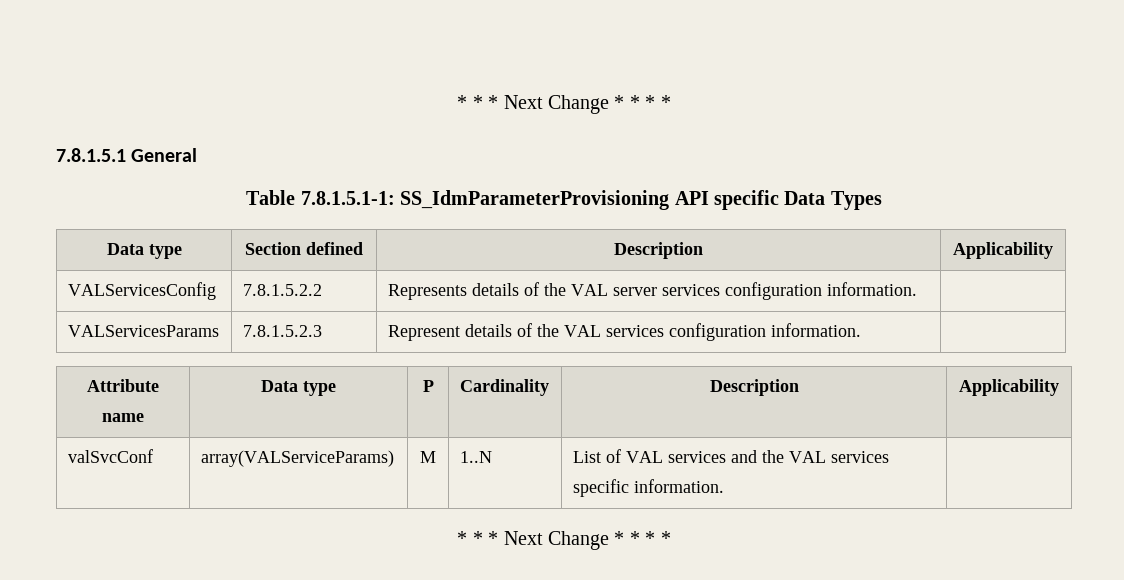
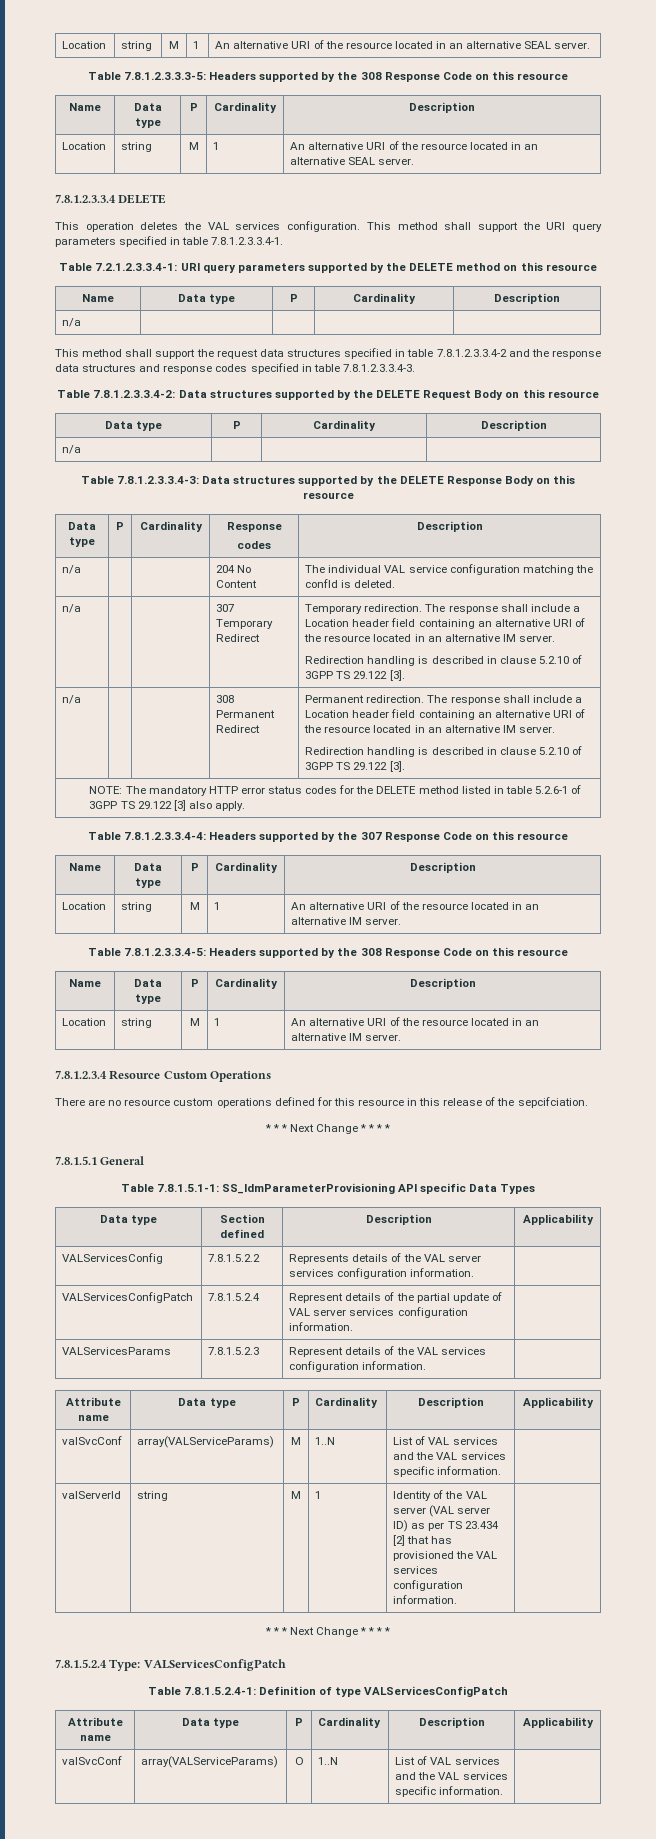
(457, 102) none -> [62,41,107,49] [121,41,153,51] [169,41,179,49] [193,41,200,49] [215,40,591,49] [87,71,569,82] [69,103,101,111] [133,103,162,111] [134,118,161,128] [189,103,198,111] [214,102,277,113] [409,102,475,113] [62,142,107,150] [121,142,153,152] [188,142,199,150] [213,142,220,150] [290,141,539,150] [290,157,415,165] [55,194,167,204] [55,221,602,232] [55,236,284,247] [59,262,597,273] [82,294,114,302] [177,294,236,304] [289,294,298,302] [353,293,416,304] [494,293,560,304] [62,318,82,327] [55,348,602,359] [55,363,415,374] [57,389,599,400] [104,421,163,431] [232,421,241,429] [313,420,376,431] [480,420,547,431] [62,445,82,454] [80,475,576,486] [302,492,354,499] [68,522,96,530] [69,537,95,547] [116,522,124,530] [139,521,203,532] [226,522,282,532] [237,541,271,549] [416,521,483,532] [62,565,82,574] [216,565,252,573] [216,580,258,588] [305,564,593,575] [305,579,396,588] [62,604,82,613] [216,604,235,612] [216,619,274,629] [216,634,261,642] [305,604,580,614] [305,618,585,629] [304,634,555,642] [305,655,582,666] [305,670,405,681] [62,695,82,704] [216,695,235,703] [216,710,276,718] [216,725,261,733] [305,695,582,705] [305,709,585,720] [304,725,555,733] [305,746,582,757] [305,761,405,772] [89,785,582,796] [89,800,246,811] [87,831,569,842] [69,863,101,871] [134,863,162,871] [135,878,161,888] [190,863,199,871] [215,862,278,873] [409,862,476,873] [62,902,107,910] [121,902,153,912] [189,902,200,910] [214,902,221,910] [291,901,540,910] [291,917,402,925] [87,947,569,958] [69,979,101,987] [134,979,162,987] [135,994,161,1004] [190,979,199,987] [215,978,278,989] [409,978,476,989] [62,1018,107,1026] [121,1018,153,1028] [189,1018,200,1026] [214,1018,221,1026] [291,1017,540,1026] [291,1033,402,1041] [55,1070,272,1082] [55,1097,588,1108] Location | string | M | 1 | An alternative URI of the resource located in an alternative SEAL server. // Table 7.8.1.2.3.3.3-5: Headers supported by the 308 Response Code on this resource // Name | Data type | P | Cardinality | Description // Location | string | M | 1 | An alternative URI of the resource located in an alternative SEAL server. // 7.8.1.2.3.3.4 DELETE // This operation deletes the VAL services configuration. This method shall support the URI query parameters specified in table 7.8.1.2.3.3.4-1. // Table 7.2.1.2.3.3.4-1: URI query parameters supported by the DELETE method on this resource // Name | Data type | P | Cardinality | Description // n/a | | | | // This method shall support the request data structures specified in table 7.8.1.2.3.3.4-2 and the response data structures and response codes specified in table 7.8.1.2.3.3.4-3. // Table 7.8.1.2.3.3.4-2: Data structures supported by the DELETE Request Body on this resource // Data type | P | Cardinality | Description // n/a | | | // Table 7.8.1.2.3.3.4-3: Data structures supported by the DELETE Response Body on this resource // Data type | P | Cardinality | Response // codes | Description // n/a | | | 204 No Content | The individual VAL service configuration matching the confId is deleted. // n/a | | | 307 Temporary Redirect | Temporary redirection. The response shall include a Location header field containing an alternative URI of the resource located in an alternative IM server. // Redirection handling is described in clause 5.2.10 of 3GPP TS 29.122 [3]. // n/a | | | 308 Permanent Redirect | Permanent redirection. The response shall include a Location header field containing an alternative URI of the resource located in an alternative IM server. // Redirection handling is described in clause 5.2.10 of 3GPP TS 29.122 [3]. // NOTE: The mandatory HTTP error status codes for the DELETE method listed in table 5.2.6-1 of 3GPP TS 29.122 [3] also apply. // Table 7.8.1.2.3.3.4-4: Headers supported by the 307 Response Code on this resource // Name | Data type | P | Cardinality | Description // Location | string | M | 1 | An alternative URI of the resource located in an alternative IM server. // Table 7.8.1.2.3.3.4-5: Headers supported by the 308 Response Code on this resource // Name | Data type | P | Cardinality | Description // Location | string | M | 1 | An alternative URI of the resource located in an alternative IM server. // 7.8.1.2.3.4 Resource Custom Operations // There are no resource custom operations defined for this resource in this release of the sepcifciation. //
(917, 289) none -> [62,1292,194,1303] [208,1293,261,1301] [289,1292,502,1303] [289,1307,468,1318] [289,1322,354,1331] // VALServicesConfigPatch | 7.8.1.5.2.4 | Represent details of the partial update of VAL server services configuration information. |
[457,531,671,550] // * * * Next Change * * * * -> [62,1491,122,1499] [137,1491,169,1501] [291,1491,301,1499] [315,1491,322,1499] [393,1490,487,1501] [393,1505,491,1517] [393,1520,499,1532] [393,1535,453,1546] [393,1551,498,1561] [393,1566,439,1574] [393,1580,464,1591] [393,1595,458,1604] [264,1627,391,1637] [55,1659,286,1671] [147,1686,509,1697] [67,1717,123,1726] [79,1735,111,1741] [181,1718,240,1728] [295,1718,303,1726] [318,1717,382,1728] [418,1717,485,1728] [522,1717,594,1728] [62,1756,123,1765] [141,1756,279,1768] [294,1757,304,1765] [318,1757,339,1765] [395,1756,500,1765] [395,1772,508,1780] [395,1786,504,1797] // valServerId | string | M | 1 | Identity of the VAL server (VAL server ID) as per TS 23.434 [2] that has provisioned the VAL services configuration information. | // * * * Next Change * * * * // 7.8.1.5.2.4 Type: VALServicesConfigPatch // Table 7.8.1.5.2.4-1: Definition of type VALServicesConfigPatch // Attribute name | Data type | P | Cardinality | Description | Applicability // valSvcConf | array(VALServiceParams) | O | 1..N | List of VAL services and the VAL services specific information. |

